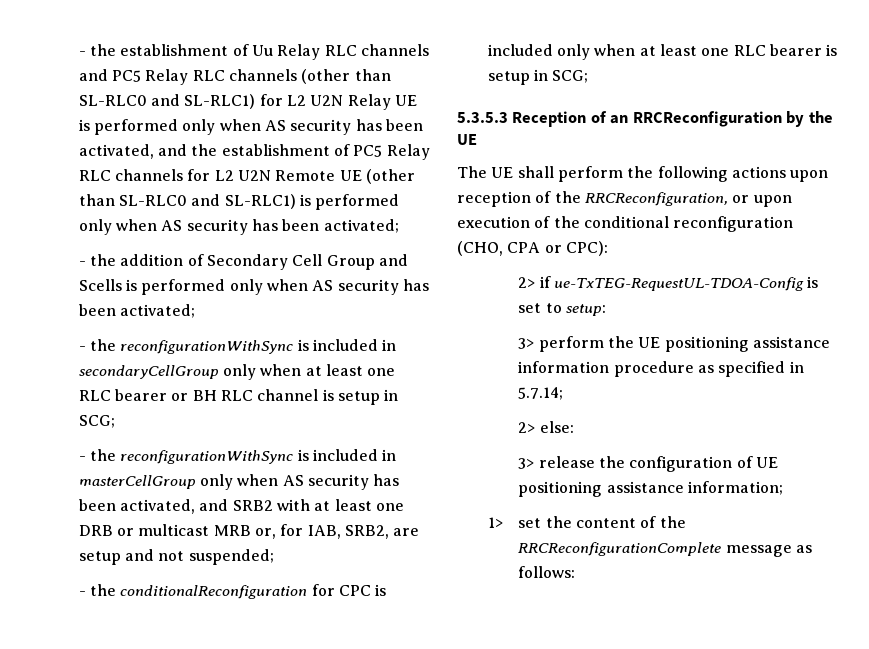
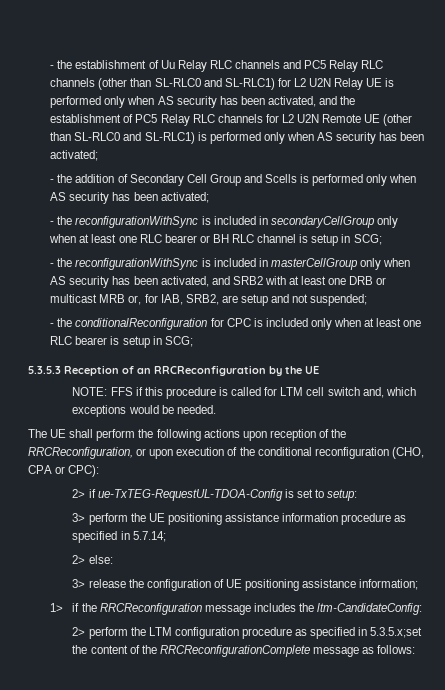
(477, 139) none -> [72,387,416,399] [72,405,216,417] // NOTE: FFS if this procedure is called for LTM cell switch and, which exceptions would be needed.
[518,518,542,528] set -> [72,603,423,615] [72,627,423,639] if the RRCReconfiguration message includes the ltm-CandidateConfig: // 2> perform the LTM configuration procedure as specified in 5.3.5.x;set

